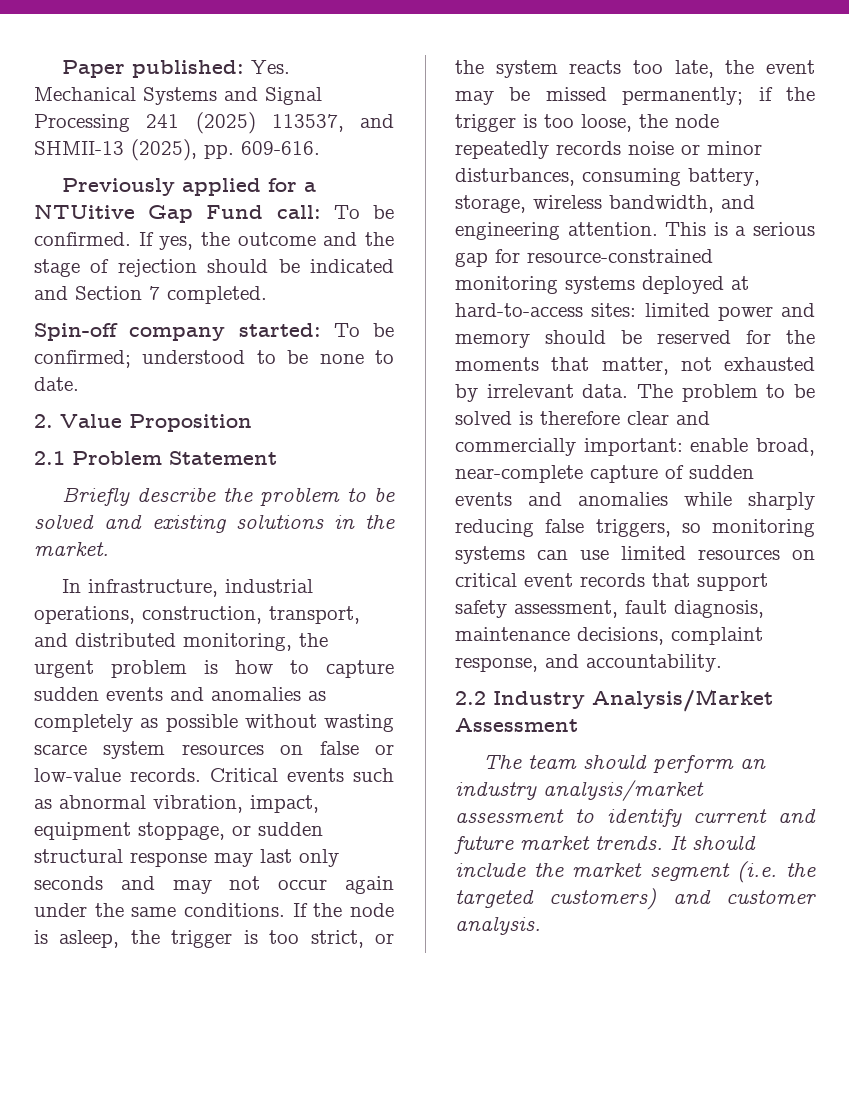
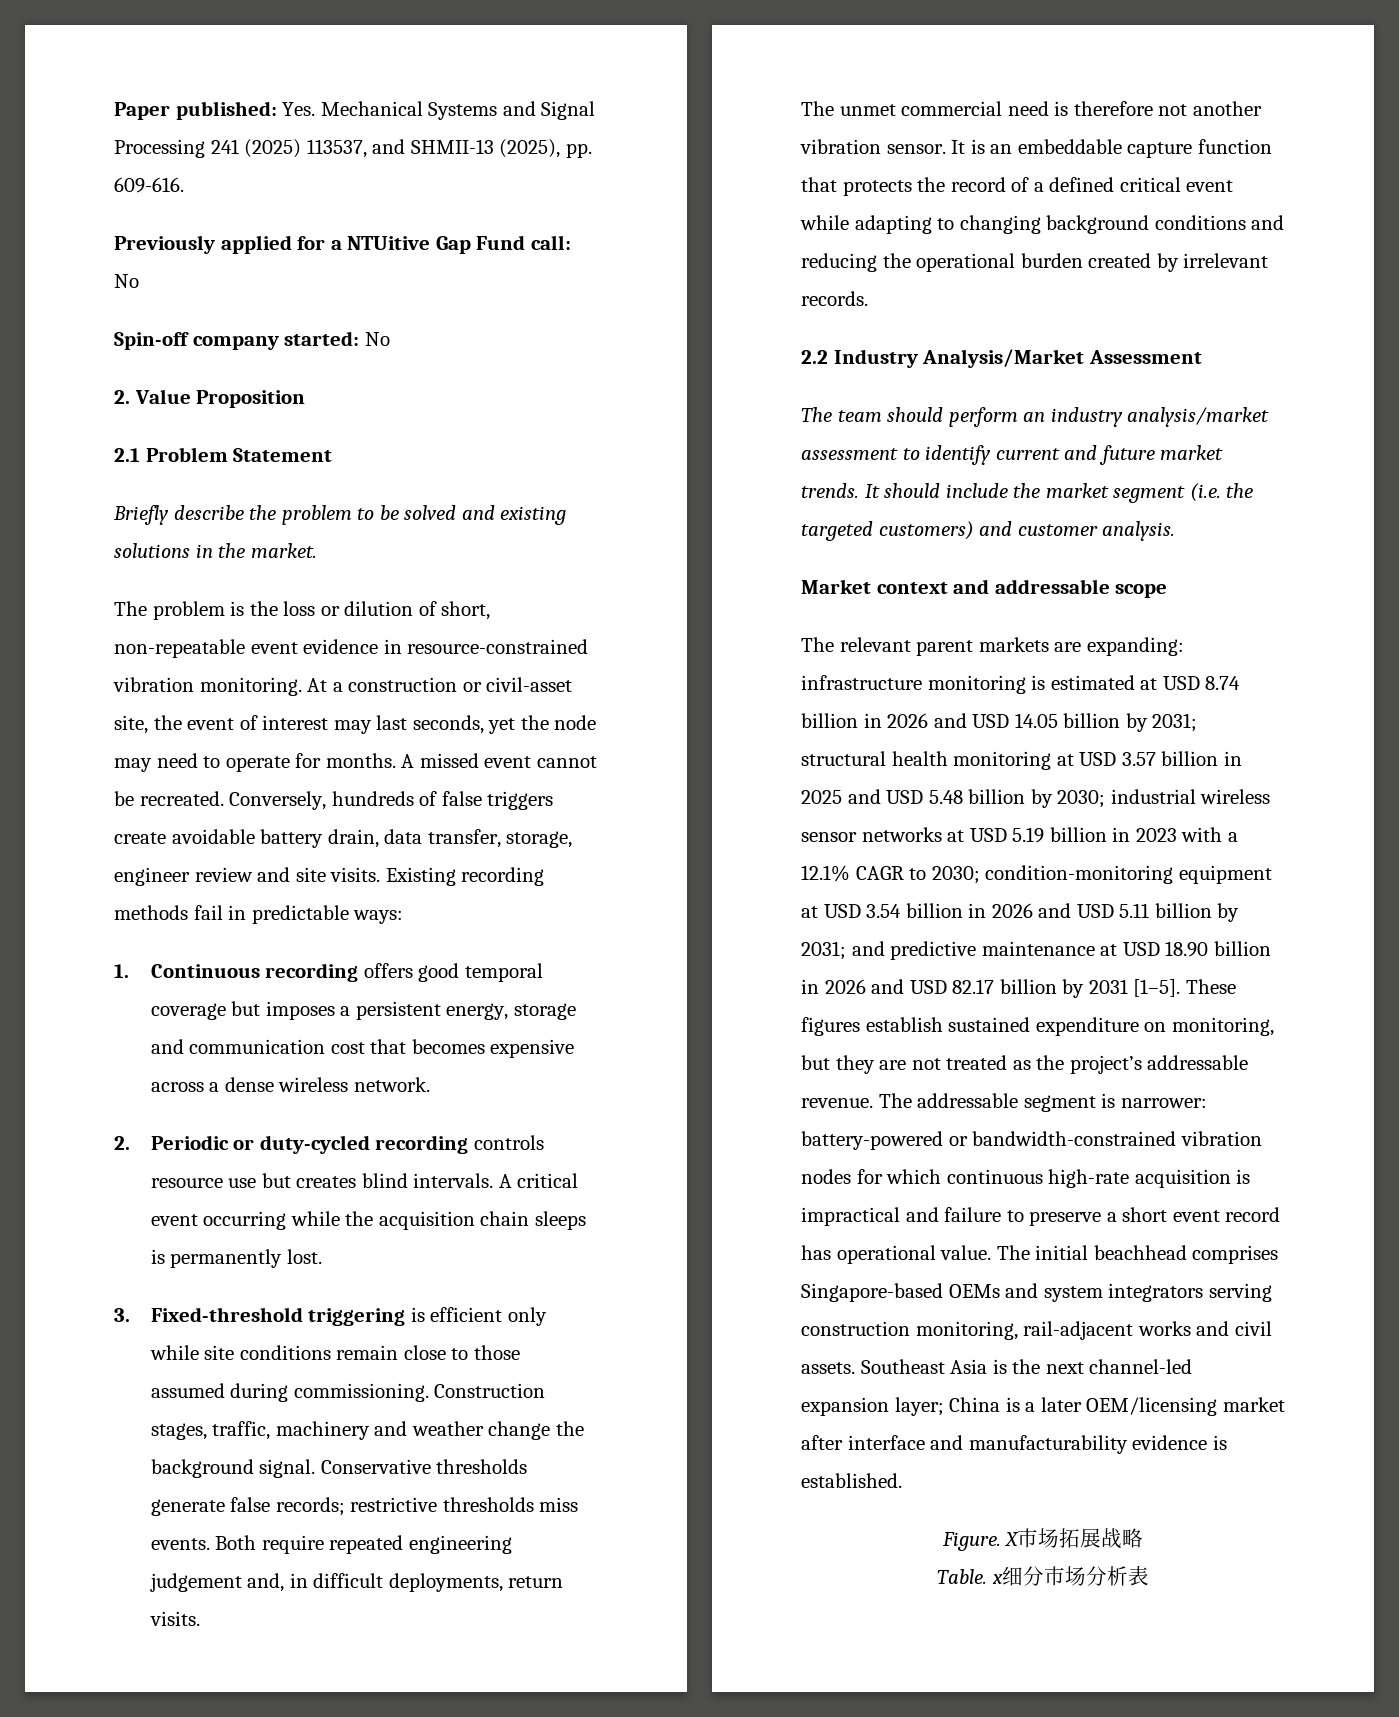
[333,205,394,219] [34,232,394,250] [34,259,394,277] [34,286,267,304] [34,323,394,341] [34,350,394,368] [34,377,79,391] To be confirmed. If yes, the outcome and the stage of rejection should be indicated and Section 7 completed. // Spin-off company started: To be confirmed; understood to be none to date. -> [114,274,139,288] [114,331,390,350] No // Spin-off company started: No
[62,579,314,597] [34,606,360,624] [34,633,328,651] [34,660,394,678] [34,687,326,701] [34,714,394,732] [34,741,394,759] [34,768,394,782] [34,795,319,813] [34,822,323,840] [34,849,339,867] [34,876,395,894] [34,903,394,917] [34,930,394,948] [455,60,815,78] [455,87,815,105] [455,114,719,132] [455,141,762,159] [455,168,760,186] [455,195,755,213] [455,222,815,240] [455,249,713,267] [455,276,749,294] [455,303,815,321] [455,330,815,348] [455,357,815,375] [455,384,815,402] [455,411,710,425] [455,438,815,456] [455,465,754,483] [455,492,815,510] [455,519,815,537] [455,546,815,564] [455,573,768,591] [455,600,764,618] [455,627,763,645] [455,654,722,672] In infrastructure, industrial operations, construction, transport, and distributed monitoring, the urgent problem is how to capture sudden events and anomalies as completely as possible without wasting scarce system resources on false or low-value records. Critical events such as abnormal vibration, impact, equipment stoppage, or sudden structural response may last only seconds and may not occur again under the same conditions. If the node is asleep, the trigger is too strict, or the system reacts too late, the event may be missed permanently; if the trigger is too loose, the node repeatedly records noise or minor disturbances, consuming battery, storage, wireless bandwidth, and engineering attention. This is a serious gap for resource-constrained monitoring systems deployed at hard-to-access sites: limited power and memory should be reserved for the moments that matter, not exhausted by irrelevant data. The problem to be solved is therefore clear and commercially important: enable broad, near-complete capture of sudden events and anomalies while sharply reducing false triggers, so monitoring systems can use limited resources on critical event records that support safety assessment, fault diagnosis, maintenance decisions, complaint response, and accountability. -> [114,601,491,620] [114,639,589,658] [113,677,573,696] [114,715,597,734] [114,753,597,772] [114,791,554,810] [114,829,573,848] [114,867,545,886] [114,905,404,924] [114,963,543,982] [150,1001,576,1020] [150,1039,575,1058] [150,1077,430,1092] [114,1135,544,1154] [150,1173,579,1188] [150,1211,586,1230] [150,1249,322,1268] [114,1307,547,1326] [149,1345,520,1360] [150,1383,546,1402] [150,1421,584,1440] [150,1459,528,1478] [150,1497,579,1516] [150,1535,512,1554] [149,1573,564,1592] [149,1611,200,1626] [801,101,1262,116] [800,139,1272,158] [801,177,1234,196] [800,215,1285,234] [801,253,1269,272] [801,291,868,306] The problem is the loss or dilution of short, non-repeatable event evidence in resource-constrained vibration monitoring. At a construction or civil-asset site, the event of interest may last seconds, yet the node may need to operate for months. A missed event cannot be recreated. Conversely, hundreds of false triggers create avoidable battery drain, data transfer, storage, engineer review and site visits. Existing recording methods fail in predictable ways: // 1. Continuous recording offers good temporal coverage but imposes a persistent energy, storage and communication cost that becomes expensive across a dense wireless network. // 2. Periodic or duty-cycled recording controls resource use but creates blind intervals. A critical event occurring while the acquisition chain sleeps is permanently lost. // 3. Fixed-threshold triggering is efficient only while site conditions remain close to those assumed during commissioning. Construction stages, traffic, machinery and weather change the background signal. Conservative thresholds generate false records; restrictive thresholds miss events. Both require repeated engineering judgement and, in difficult deployments, return visits. // The unmet commercial need is therefore not another vibration sensor. It is an embeddable capture function that protects the record of a defined critical event while adapting to changing background conditions and reducing the operational burden created by irrelevant records.
(541, 925) none -> [801,579,1168,598] [801,637,1184,656] [801,675,1241,694] [801,713,1198,732] [801,751,1242,770] [801,789,1271,808] [801,827,1238,843] [801,865,1272,884] [801,903,1240,922] [801,941,1271,960] [801,979,1236,998] [801,1017,1274,1036] [801,1055,1249,1074] [801,1093,1207,1112] [801,1131,1262,1150] [801,1169,1251,1188] [801,1207,1281,1226] [801,1245,1279,1264] [801,1283,1272,1302] [801,1321,1272,1340] [801,1359,1193,1374] [801,1397,1285,1416] [801,1435,1227,1454] [801,1473,902,1488] [941,1528,1144,1551] [937,1566,1149,1586] // Market context and addressable scope // The relevant parent markets are expanding: infrastructure monitoring is estimated at USD 8.74 billion in 2026 and USD 14.05 billion by 2031; structural health monitoring at USD 3.57 billion in 2025 and USD 5.48 billion by 2030; industrial wireless sensor networks at USD 5.19 billion in 2023 with a 12.1% CAGR to 2030; condition-monitoring equipment at USD 3.54 billion in 2026 and USD 5.11 billion by 2031; and predictive maintenance at USD 18.90 billion in 2026 and USD 82.17 billion by 2031 [1–5]. These figures establish sustained expenditure on monitoring, but they are not treated as the project’s addressable revenue. The addressable segment is narrower: battery-powered or bandwidth-constrained vibration nodes for which continuous high-rate acquisition is impractical and failure to preserve a short event record has operational value. The initial beachhead comprises Singapore-based OEMs and system integrators serving construction monitoring, rail-adjacent works and civil assets. Southeast Asia is the next channel-led expansion layer; China is a later OEM/licensing market after interface and manufacturability evidence is established. // Figure. X市场拓展战略 // Table. x细分市场分析表

